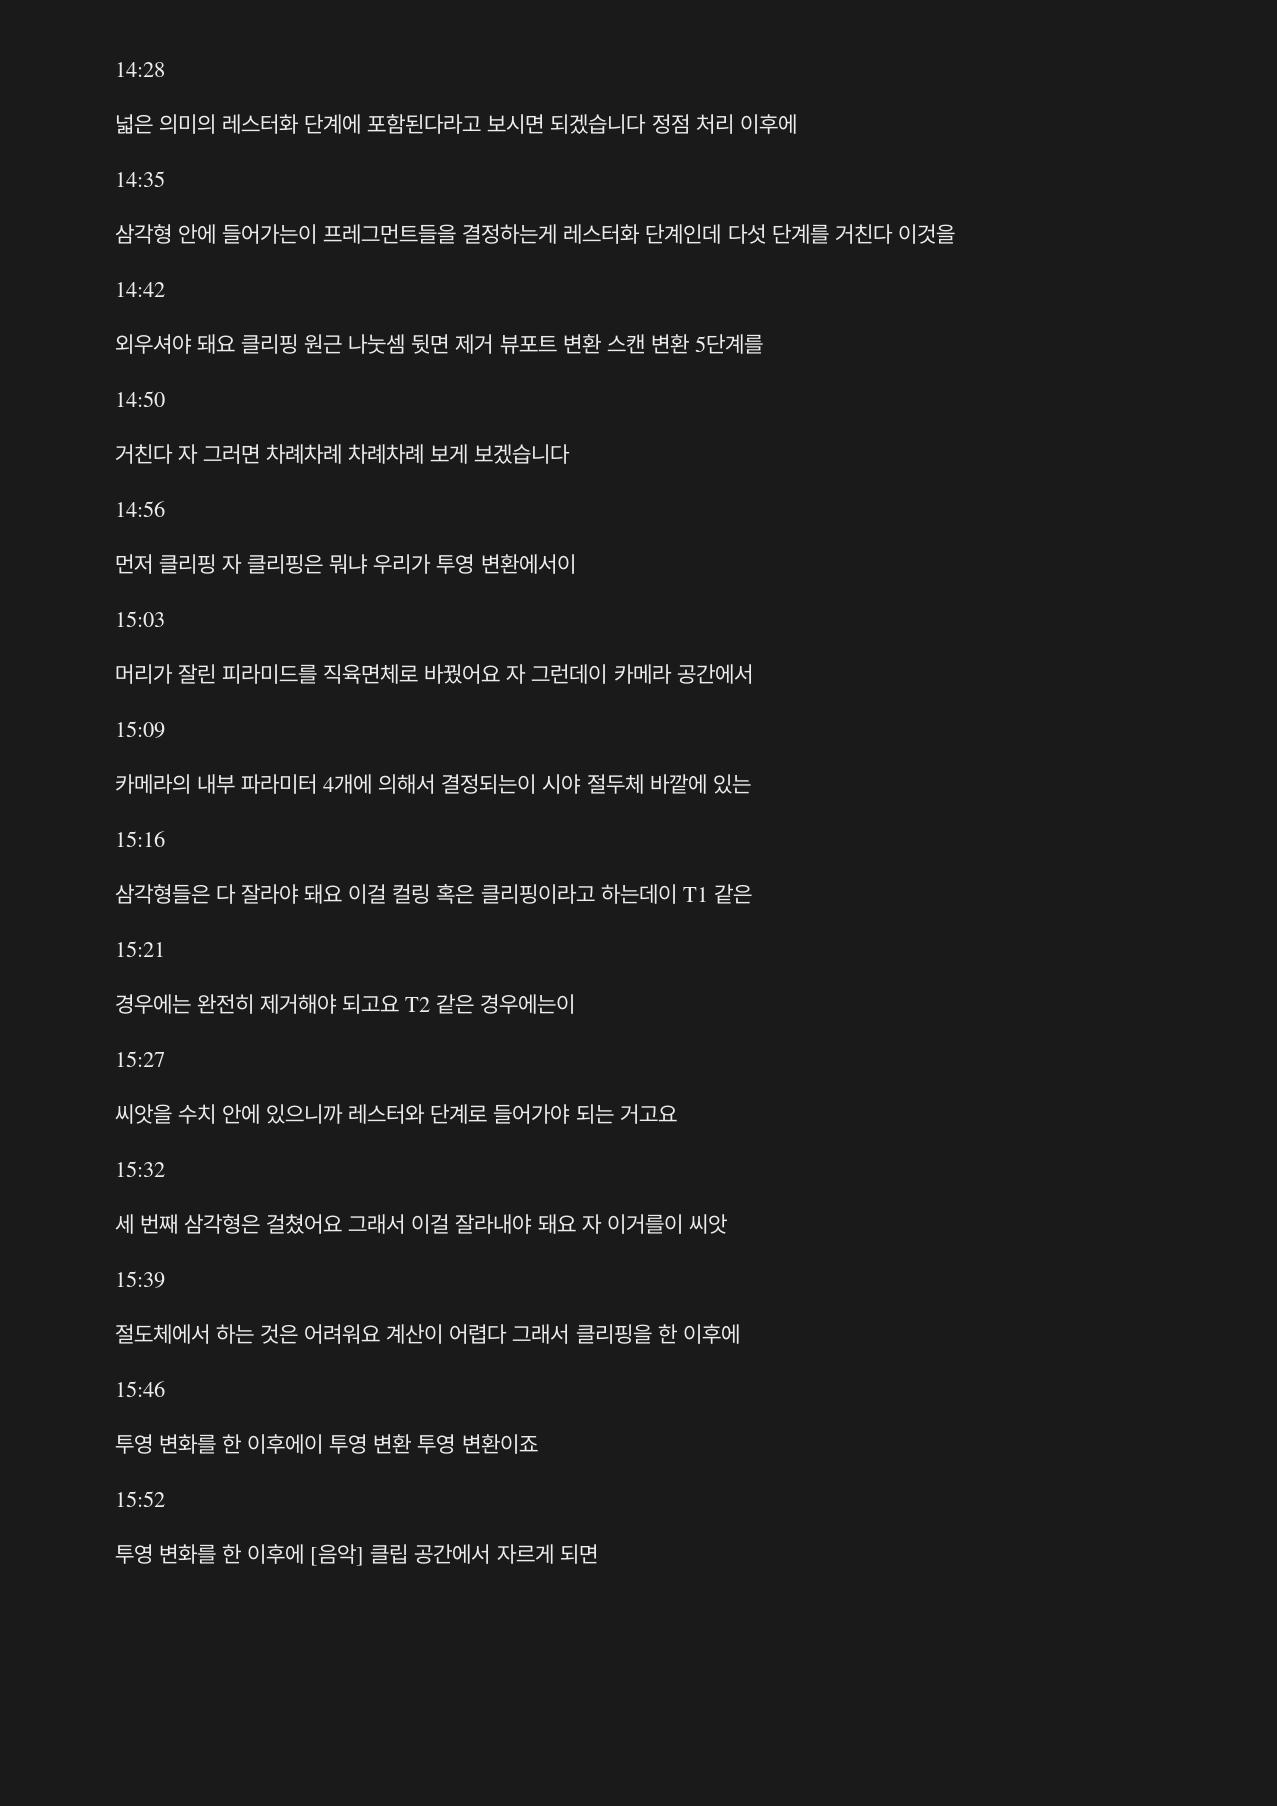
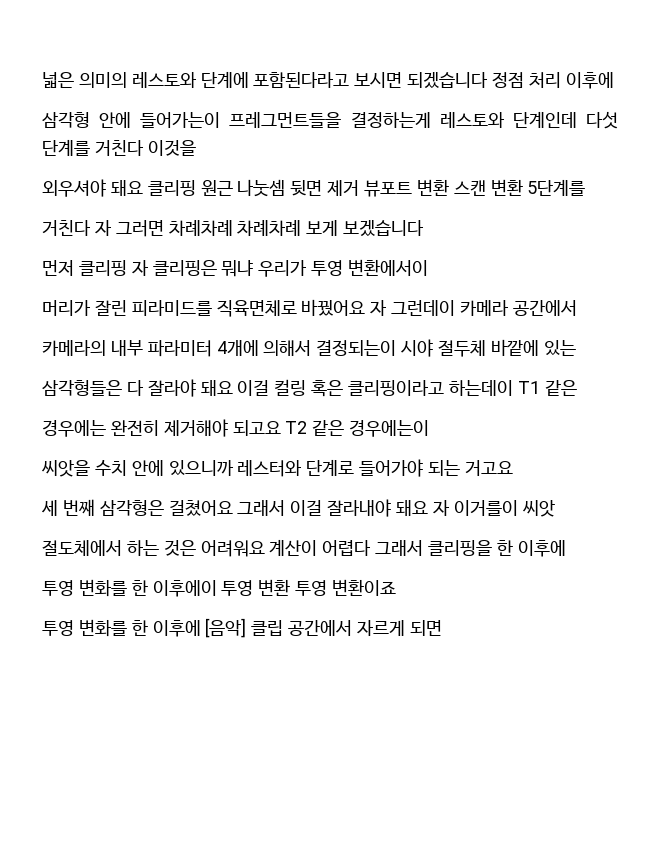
[115,62,165,77] 14:28 // -> (42, 80) none
[222,114,300,134] 레스터화 -> [131,72,197,88] 레스토와
[115,171,165,187] // 14:35 -> (614, 80) none
[563,224,641,244] 레스터화 -> [439,112,505,128] 레스토와
[115,282,165,297] // 14:42 -> (196, 148) none
[115,391,165,407] // 14:50 -> (586, 187) none
[115,501,165,517] // 14:56 -> (425, 228) none
[115,611,165,627] // 15:03 -> (429, 267) none
[115,721,165,738] // 15:09 -> (577, 308) none
[115,831,165,847] // 15:16 -> (576, 348) none
[115,941,165,957] // 15:21 -> (577, 388) none
[115,1051,165,1067] // 15:27 -> (430, 428) none
[115,1161,165,1177] // 15:32 -> (513, 468) none
[115,1271,165,1288] // 15:39 -> (555, 508) none
[115,1381,165,1397] // 15:46 -> (566, 548) none
[115,1491,165,1507] // 15:52 -> (397, 587) none

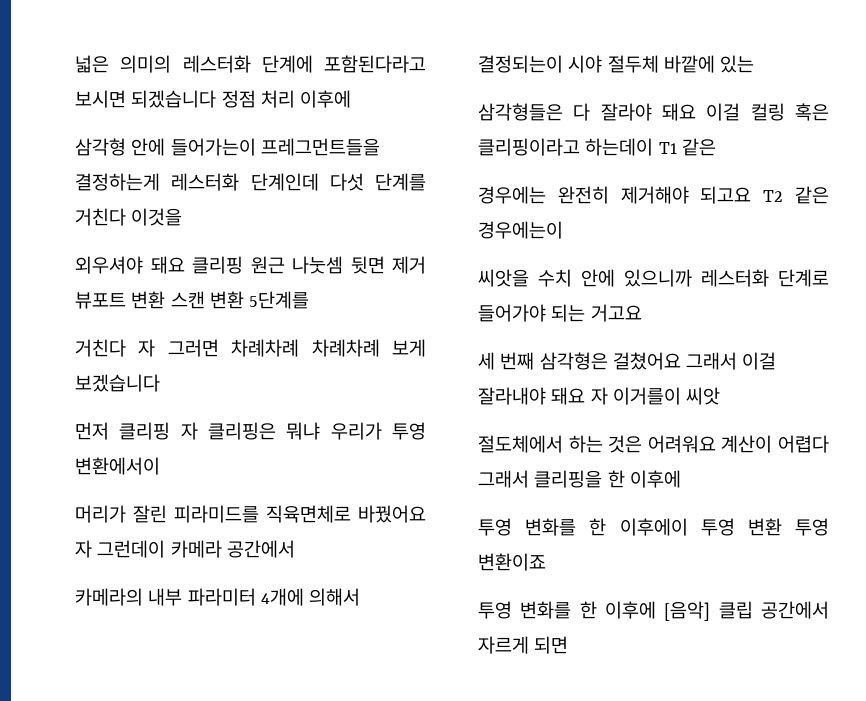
[131,72,197,88] 레스토와 -> [182,55,251,73] 레스터화
[439,112,505,128] 레스토와 -> [171,173,240,191] 레스터화
[237,460,303,477] 레스터와 -> [701,269,769,287] 레스터화

